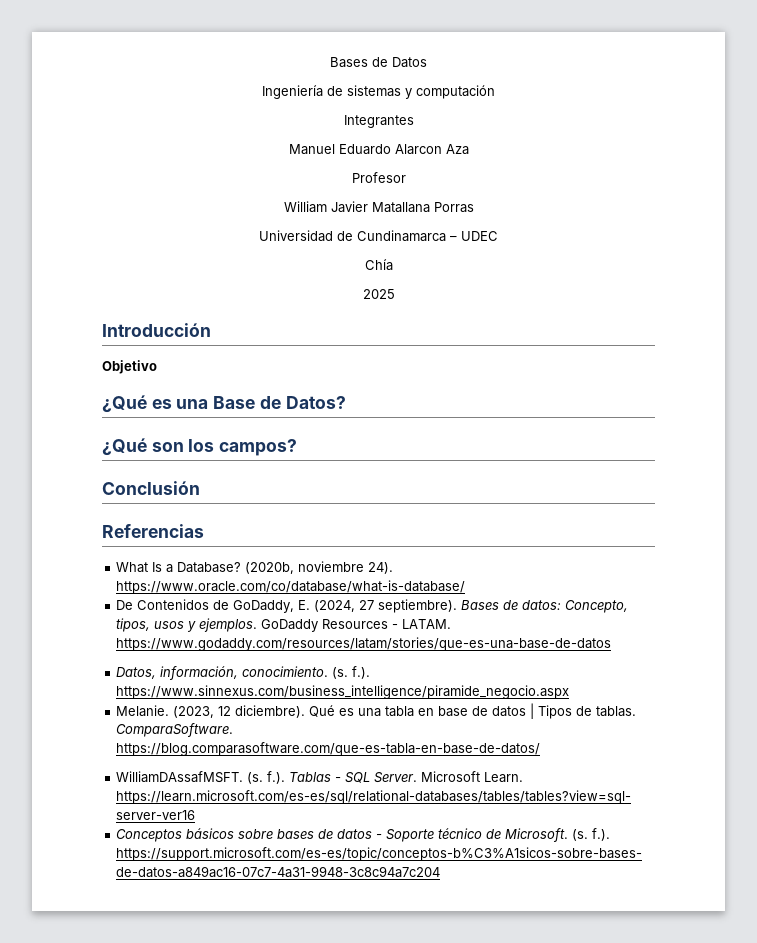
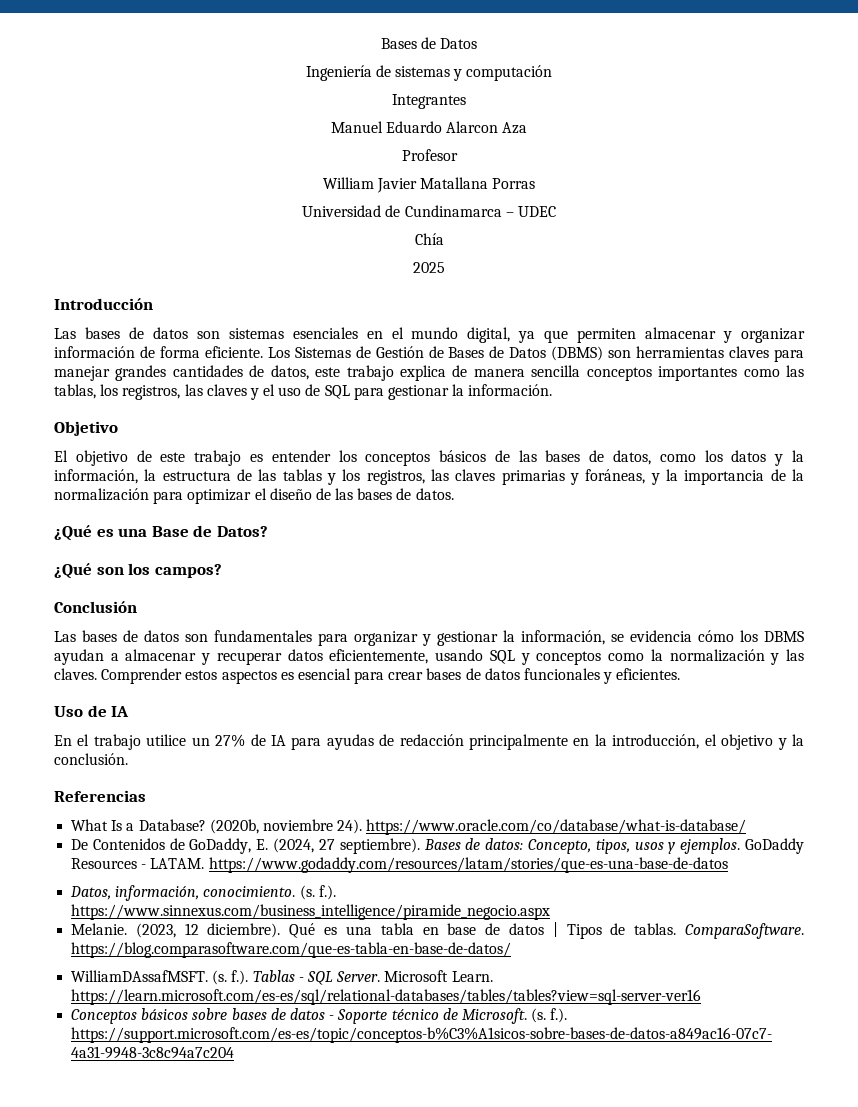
[102,360,157,374] Objetivo -> [54,327,805,343] [54,346,804,362] [54,365,805,381] [54,384,553,400] [54,421,118,436] [54,450,804,466] [54,469,805,485] [54,488,454,504] Las bases de datos son sistemas esenciales en el mundo digital, ya que permiten almacenar y organizar información de forma eficiente. Los Sistemas de Gestión de Bases de Datos (DBMS) son herramientas claves para manejar grandes cantidades de datos, este trabajo explica de manera sencilla conceptos importantes como las tablas, los registros, las claves y el uso de SQL para gestionar la información. // Objetivo // El objetivo de este trabajo es entender los conceptos básicos de las bases de datos, como los datos y la información, la estructura de las tablas y los registros, las claves primarias y foráneas, y la importancia de la normalización para optimizar el diseño de las bases de datos.
(200, 488) none -> [54,630,804,646] [54,649,805,665] [54,668,681,684] [54,705,130,717] [54,734,805,750] [54,753,128,765] // Las bases de datos son fundamentales para organizar y gestionar la información, se evidencia cómo los DBMS ayudan a almacenar y recuperar datos eficientemente, usando SQL y conceptos como la normalización y las claves. Comprender estos aspectos es esencial para crear bases de datos funcionales y eficientes. // Uso de IA // En el trabajo utilice un 27% de IA para ayudas de redacción principalmente en la introducción, el objetivo y la conclusión.

